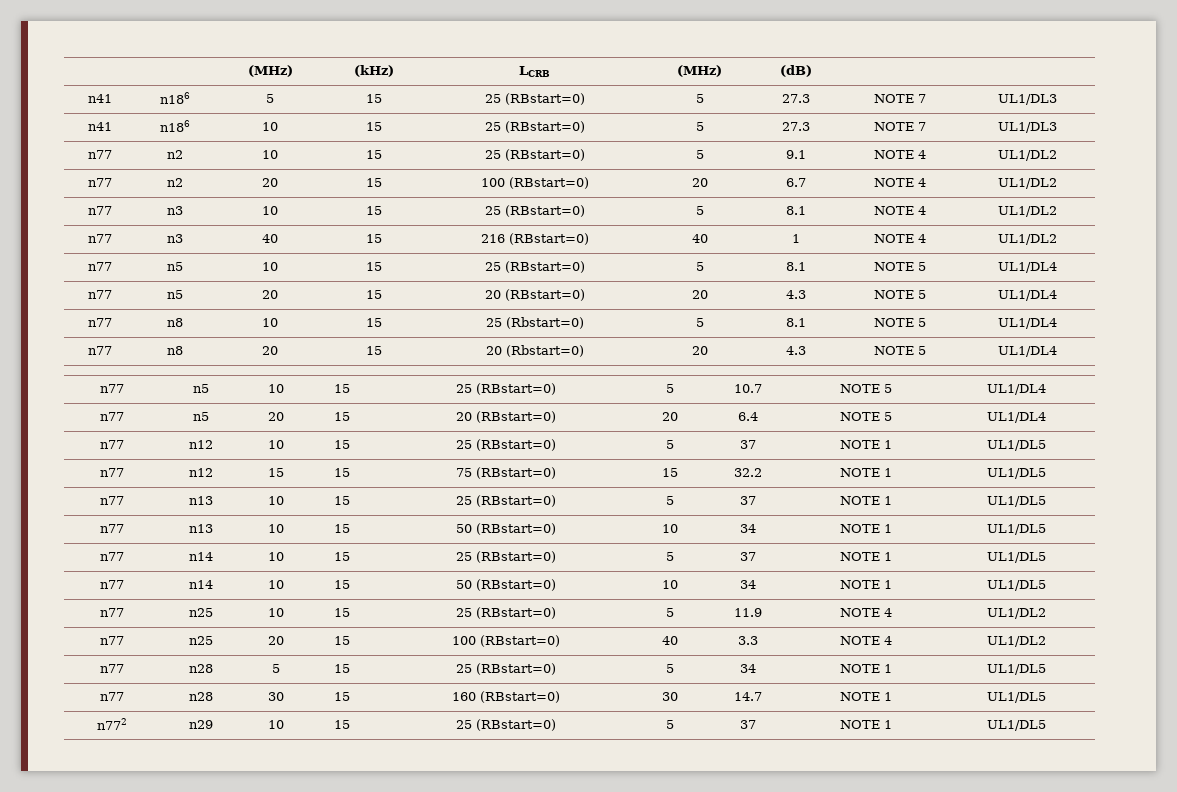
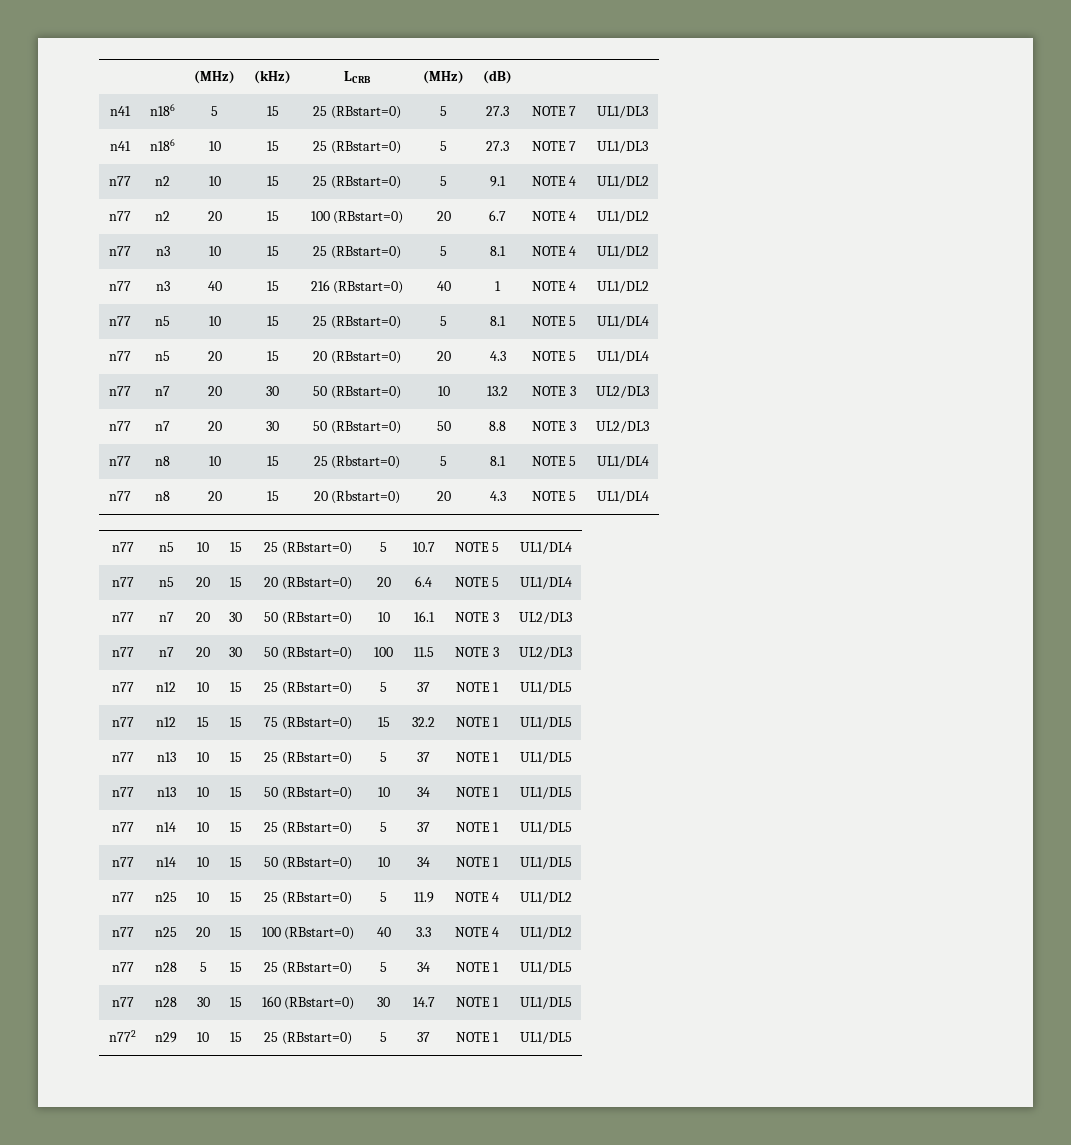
(1057, 295) none -> [109,386,131,396] [155,386,170,396] [207,386,222,396] [266,386,279,396] [313,386,401,399] [437,386,450,396] [487,386,508,396] [532,386,576,396] [596,386,649,398] [109,421,131,431] [155,421,170,431] [207,421,222,431] [266,421,279,431] [313,421,401,434] [436,421,451,431] [489,421,506,431] [532,421,576,431] [596,421,649,433] // n77 | n7 | 20 | 30 | 50 (RBstart=0) | 10 | 13.2 | NOTE 3 | UL2/DL3 // n77 | n7 | 20 | 30 | 50 (RBstart=0) | 50 | 8.8 | NOTE 3 | UL2/DL3
(1046, 417) none -> [111,612,134,622] [158,612,174,622] [196,612,210,622] [229,612,242,622] [264,612,352,625] [377,612,390,622] [413,611,435,622] [455,612,499,622] [519,612,572,624] [111,647,134,657] [158,647,174,657] [196,647,210,657] [229,647,242,657] [264,647,352,660] [374,647,393,657] [413,647,434,657] [455,647,499,657] [519,647,572,659] // n77 | n7 | 20 | 30 | 50 (RBstart=0) | 10 | 16.1 | NOTE 3 | UL2/DL3 // n77 | n7 | 20 | 30 | 50 (RBstart=0) | 100 | 11.5 | NOTE 3 | UL2/DL3

